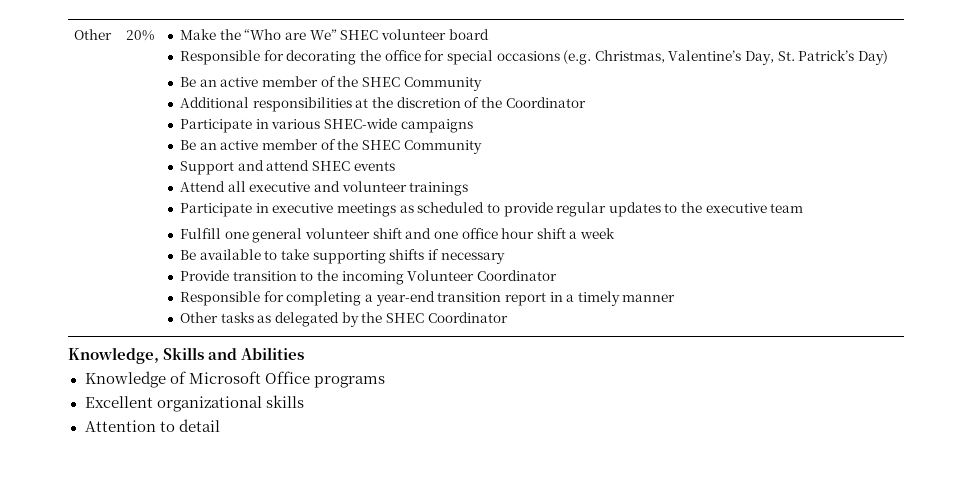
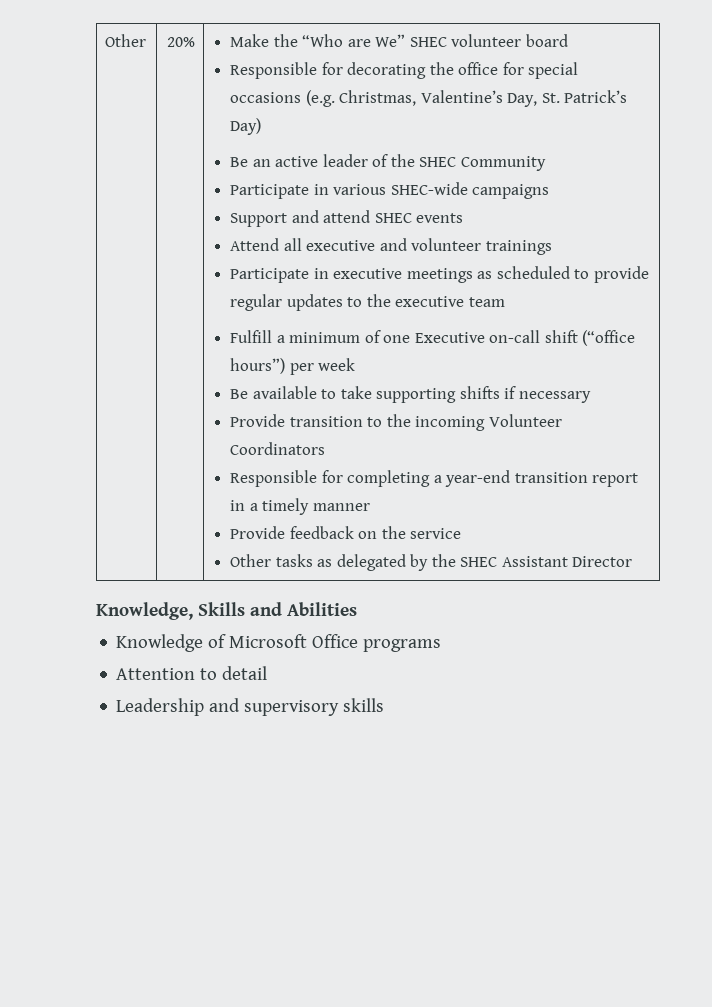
[261,76,482,91] [179,97,586,112] member of the SHEC Community // Additional responsibilities at the discretion of the Coordinator -> [322,154,546,171] leader of the SHEC Community
[179,139,482,154] // Be an active member of the SHEC Community -> (550, 191) none
[224,228,578,243] one general volunteer shift and one office hour shift a -> [276,330,635,346] [230,358,314,375] a minimum of one Executive on-call shift (“office hours”) per
[476,270,557,281] Coordinator -> [230,442,326,455] Coordinators
(676, 298) none -> [230,526,462,539] // Provide feedback on the service
[427,312,508,323] Coordinator -> [501,556,632,567] Assistant Director
[84,395,304,412] // Excellent organizational skills -> (442, 645) none
(220, 425) none -> [116,698,385,716] // Leadership and supervisory skills

